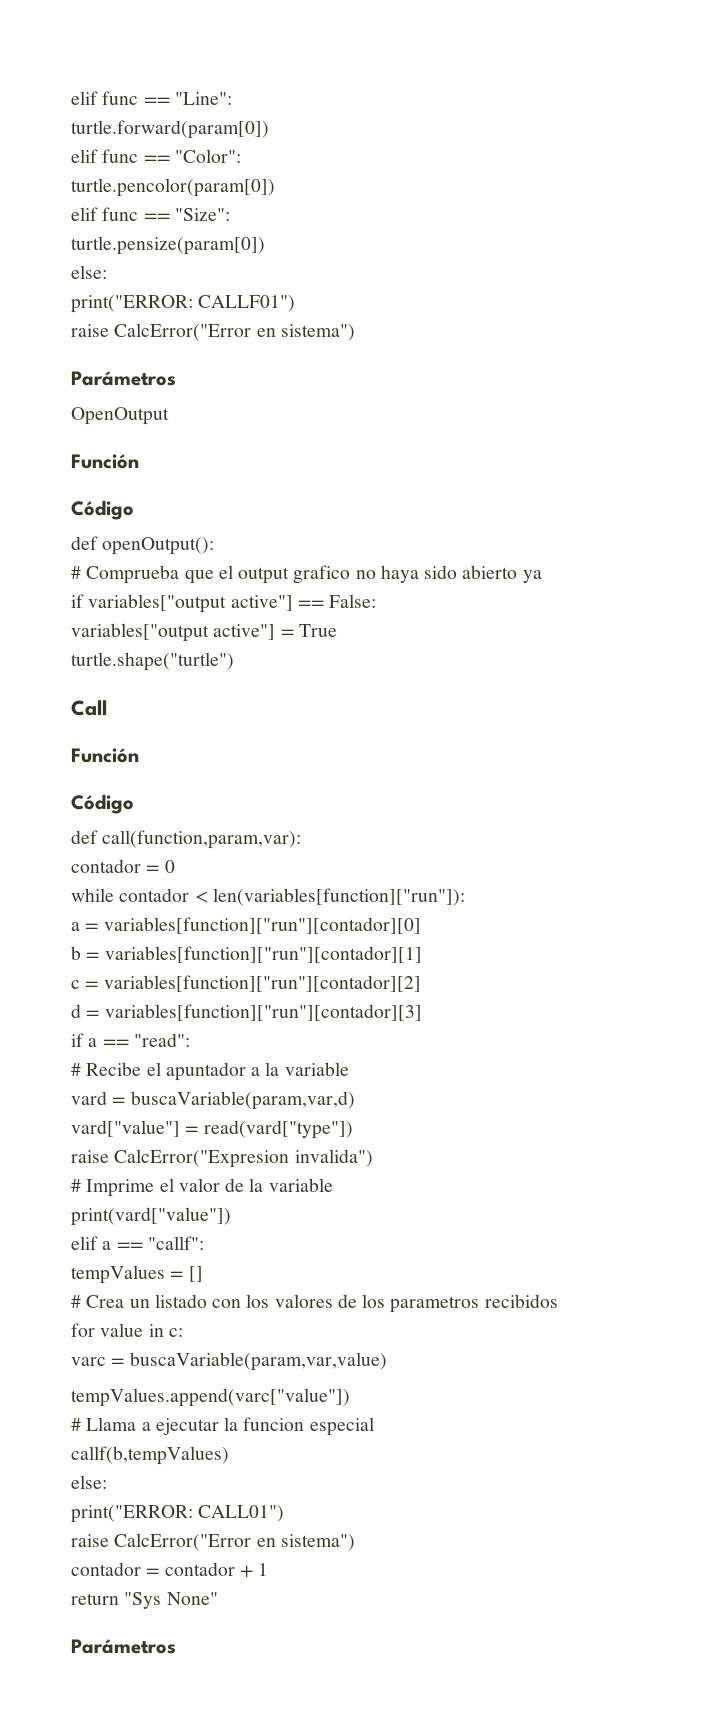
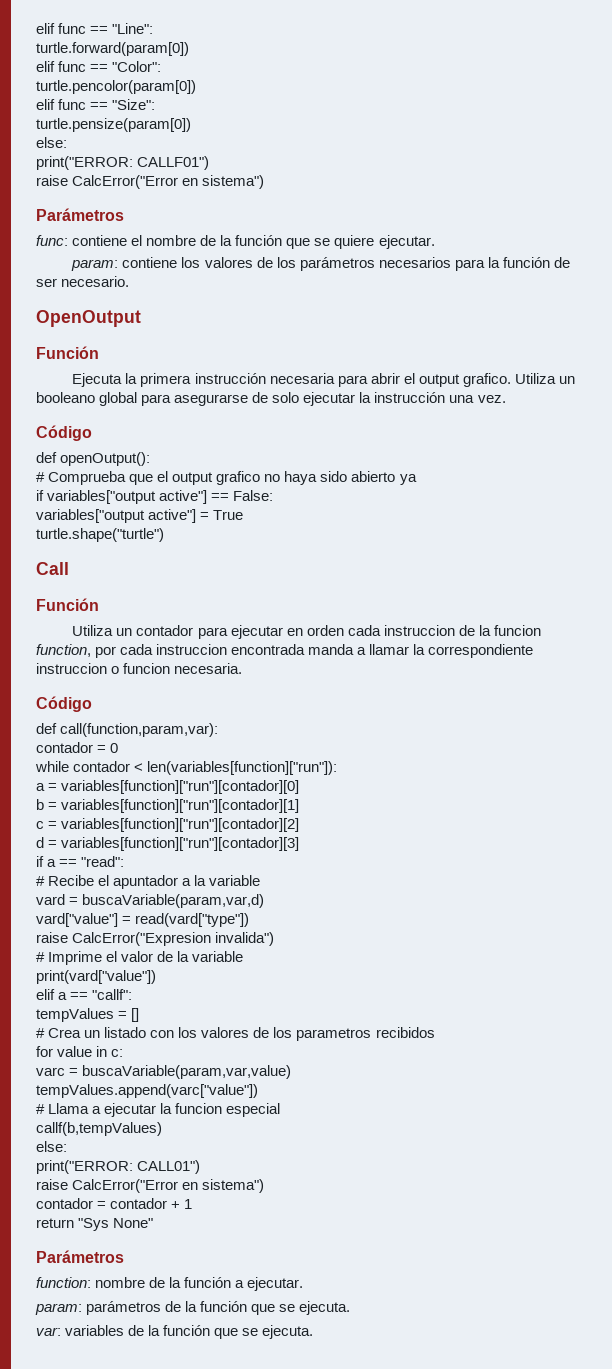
[71,407,169,425] [71,454,139,469] OpenOutput // Función -> [36,235,435,249] [71,257,570,271] [36,276,130,287] [36,310,141,327] [36,346,99,359] [72,373,575,387] [36,392,506,406] func: contiene el nombre de la función que se quiere ejecutar. // param: contiene los valores de los parámetros necesarios para la función de ser necesario. // OpenOutput // Función // Ejecuta la primera instrucción necesaria para abrir el output grafico. Utiliza un booleano global para asegurarse de solo ejecutar la instrucción una vez.
(139, 755) none -> [72,625,541,639] [36,644,534,658] [36,663,243,674] // Utiliza un contador para ejecutar en orden cada instruccion de la funcion function, por cada instruccion encontrada manda a llamar la correspondiente instruccion o funcion necesaria.
(176, 1646) none -> [36,1277,304,1291] [35,1301,351,1315] [36,1325,314,1339] // function: nombre de la función a ejecutar. // param: parámetros de la función que se ejecuta. // var: variables de la función que se ejecuta.

